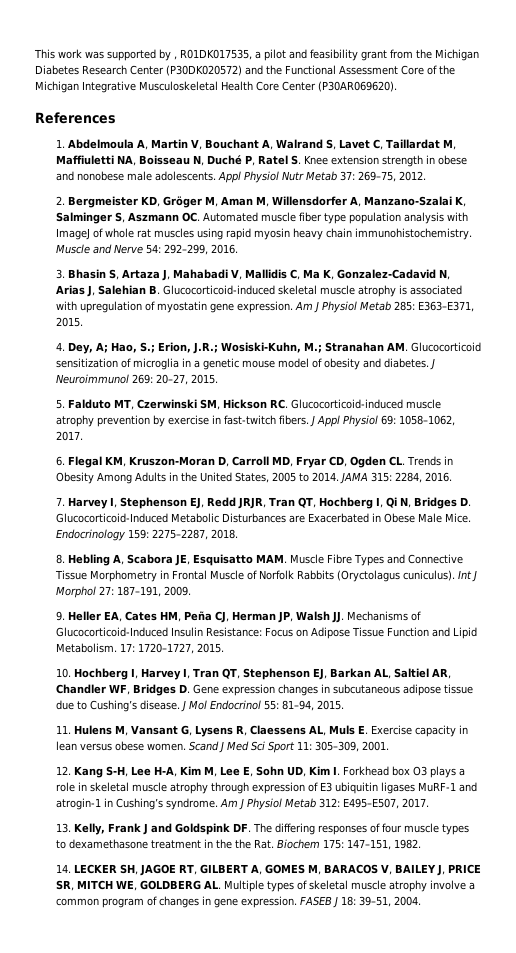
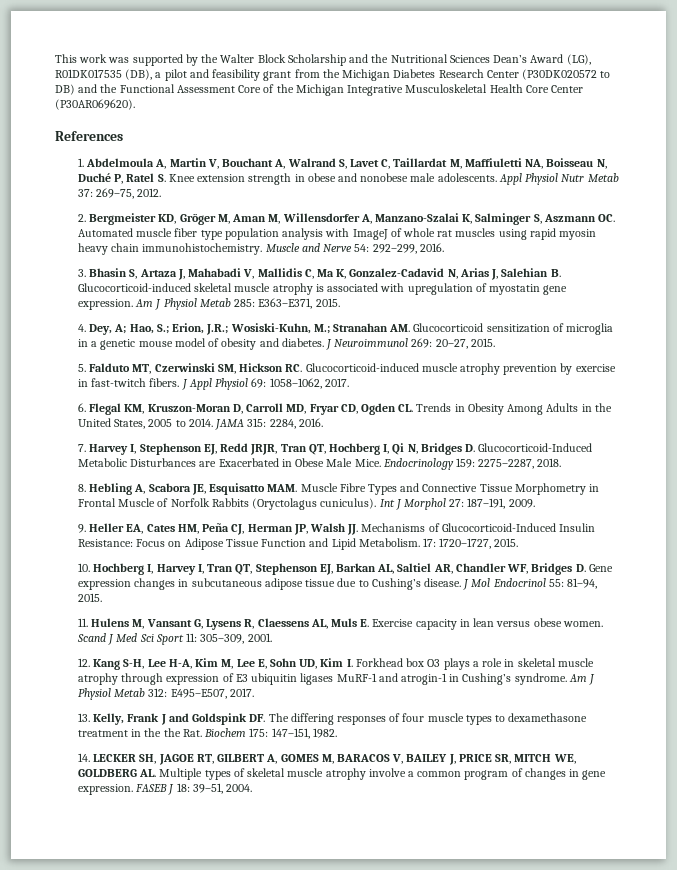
[174,49,252,60] , R01DK017535, -> [201,54,591,66] [55,69,153,80] the Walter Block Scholarship and the Nutritional Sciences Dean’s Award (LG), R01DK017535 (DB),
[166,65,242,76] (P30DK020572) -> [522,69,611,80] [55,84,75,95] (P30DK020572 to DB)

